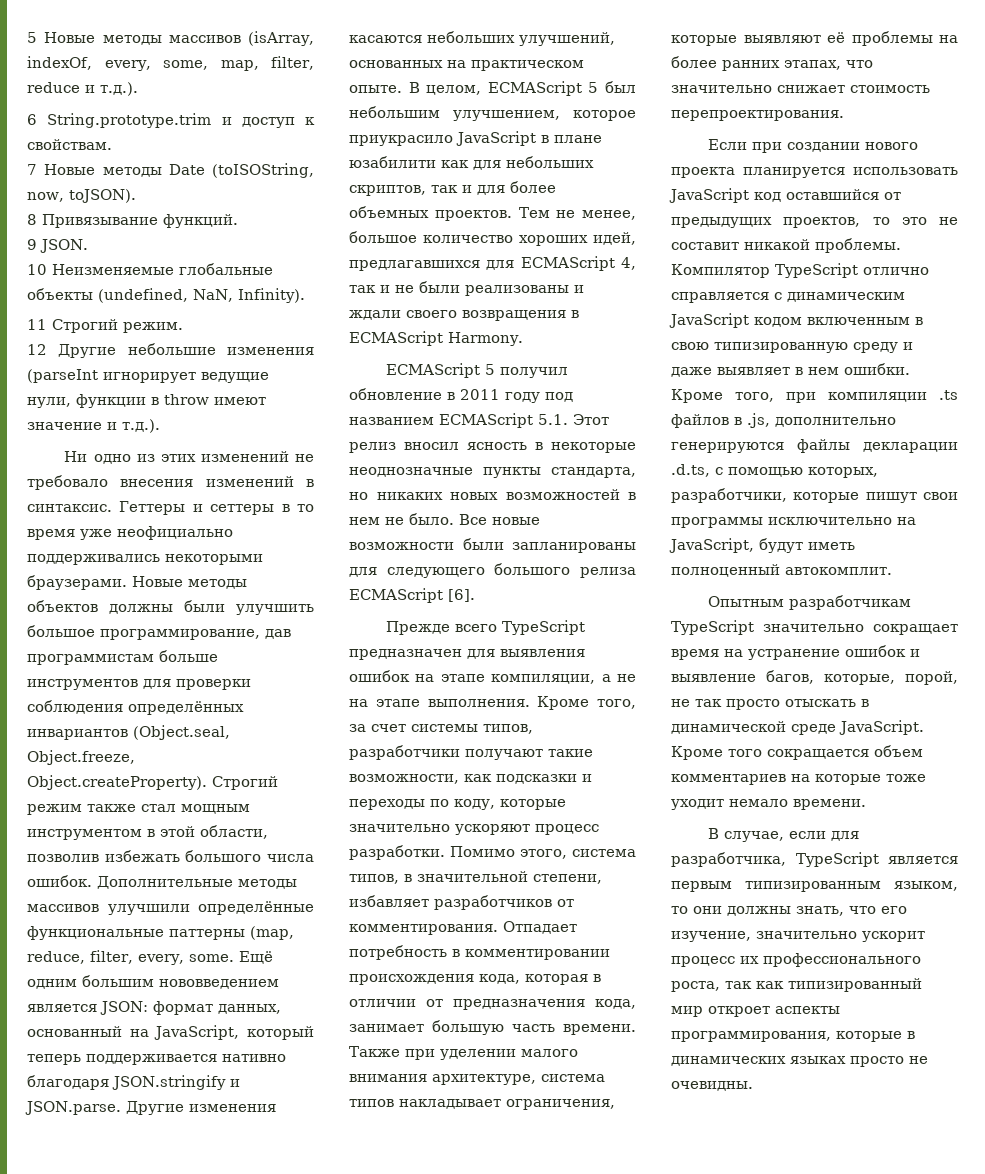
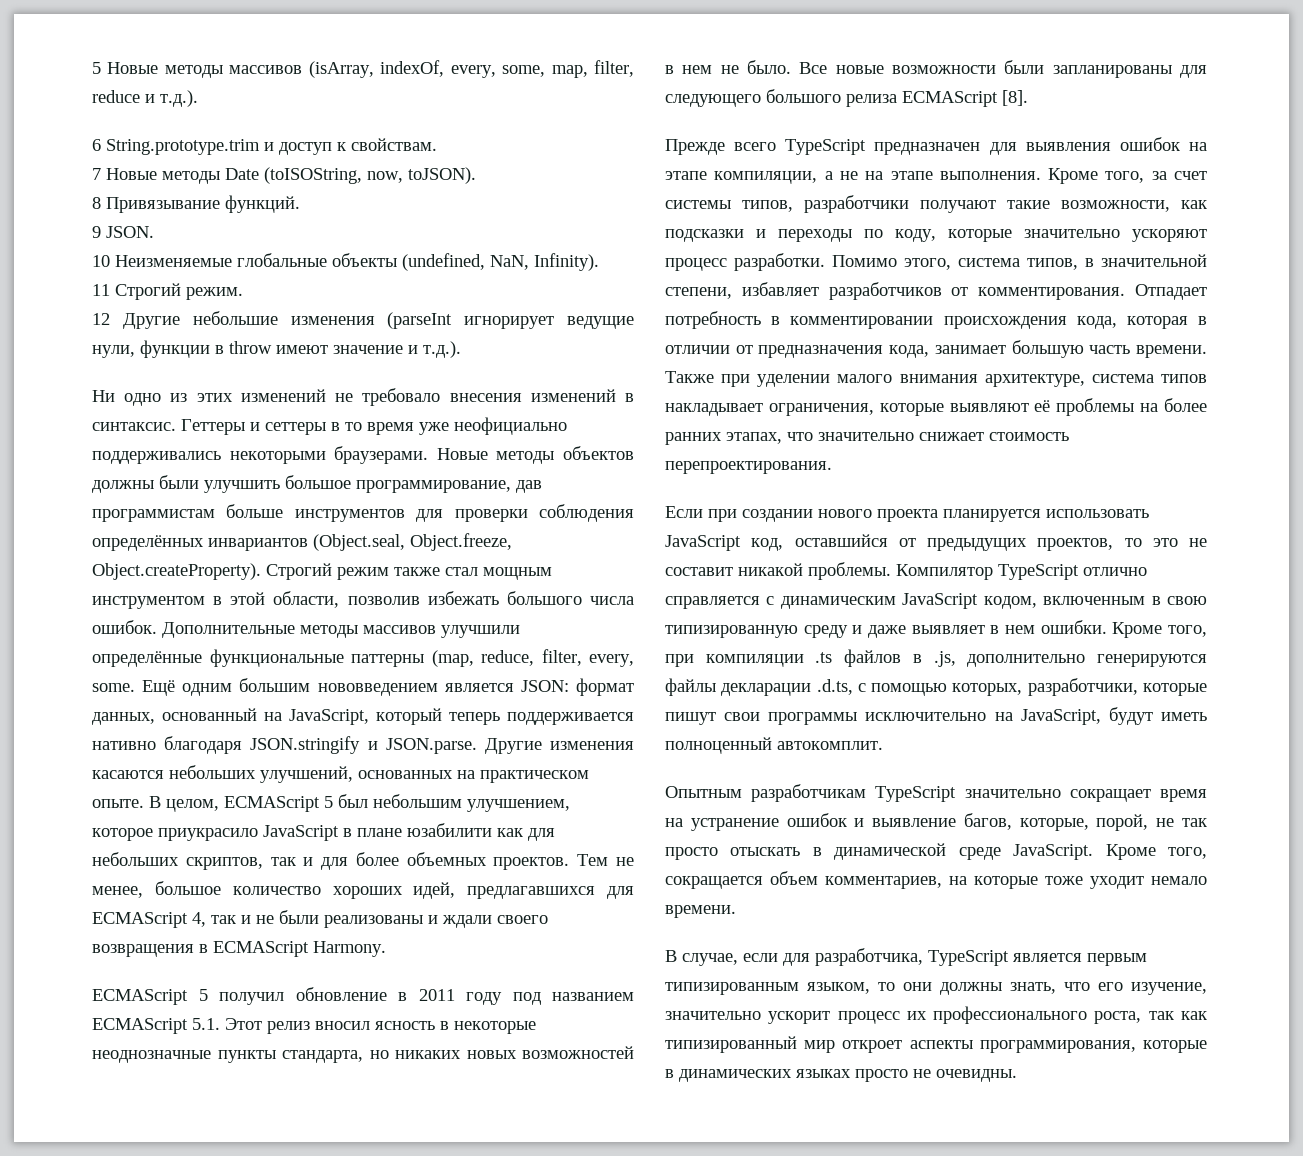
[448,589,475,602] [6]. -> [1002,90,1028,106] [8].
[754,192,781,202] код -> [751,538,784,551] код,
[754,317,802,327] кодом -> [983,596,1037,609] кодом,
[728,749,762,757] того -> [1168,847,1207,859] того,
[671,774,786,785] комментариев -> [825,876,942,889] комментариев,

